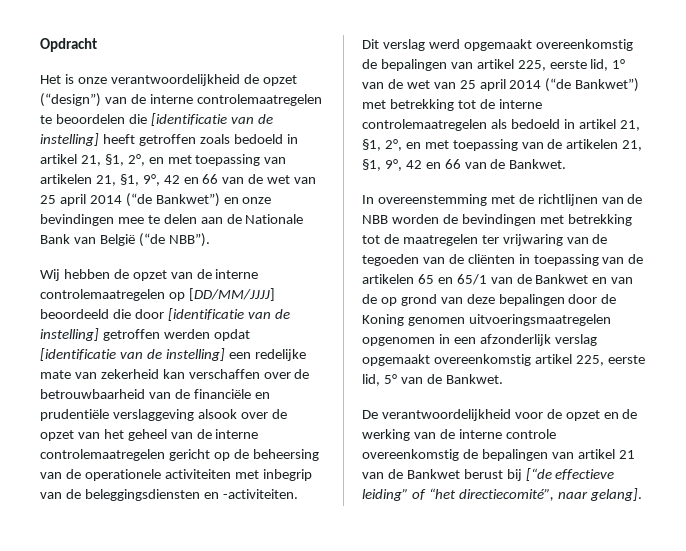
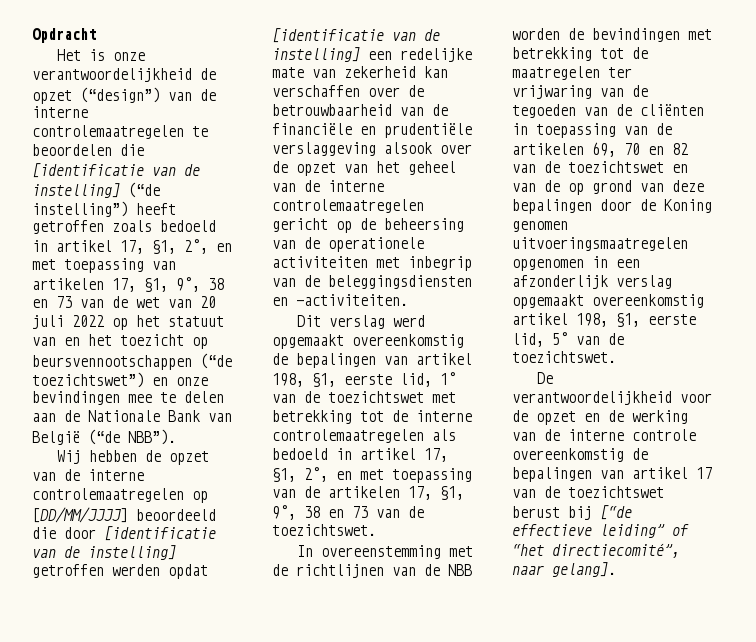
(99, 139) none -> [128,182,160,198] [32,201,128,217] (“de instelling”)
[80,155,101,166] 21, -> [120,240,144,254] 17,
[95,174,317,186] [40,193,220,207] 21, §1, 9°, 42 en 66 van de wet van 25 april 2014 (“de Bankwet”) -> [112,277,224,292] [32,296,216,308] [32,315,224,330] [32,334,208,349] [32,353,232,370] [32,372,144,388] 17, §1, 9°, 38 en 73 van de wet van 20 juli 2022 op het statuut van en het toezicht op beursvennootschappen (“de toezichtswet”)
[517,60,546,71] 225, -> [272,373,336,387] 198, §1,
[406,78,640,92] wet van 25 april 2014 (“de Bankwet”) -> [328,391,424,403] toezichtswet
[619,120,640,131] 21, -> [424,448,448,462] 17,
[622,140,643,151] [362,159,567,171] 21, §1, 9°, 42 en 66 van de Bankwet. -> [408,486,464,500] [272,505,424,520] [272,524,376,536] 17, §1, 9°, 38 en 73 van de toezichtswet.
[417,274,589,285] 65 en 65/1 van de Bankwet -> [592,142,688,157] [512,161,664,173] 69, 70 en 82 van de toezichtswet
[575,355,604,366] 225, -> [576,313,640,327] 198, §1,
[445,374,503,384] Bankwet. -> [512,351,616,363] toezichtswet.
[618,450,635,459] [362,469,460,479] 21 van de Bankwet -> [696,467,712,479] [512,486,664,498] 17 van de toezichtswet

